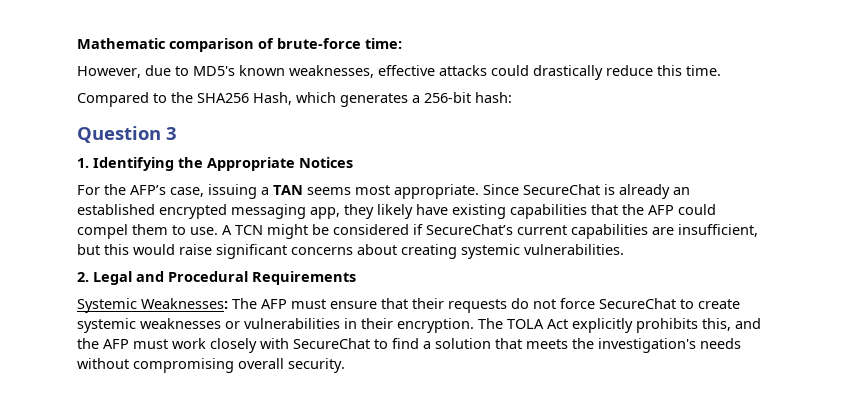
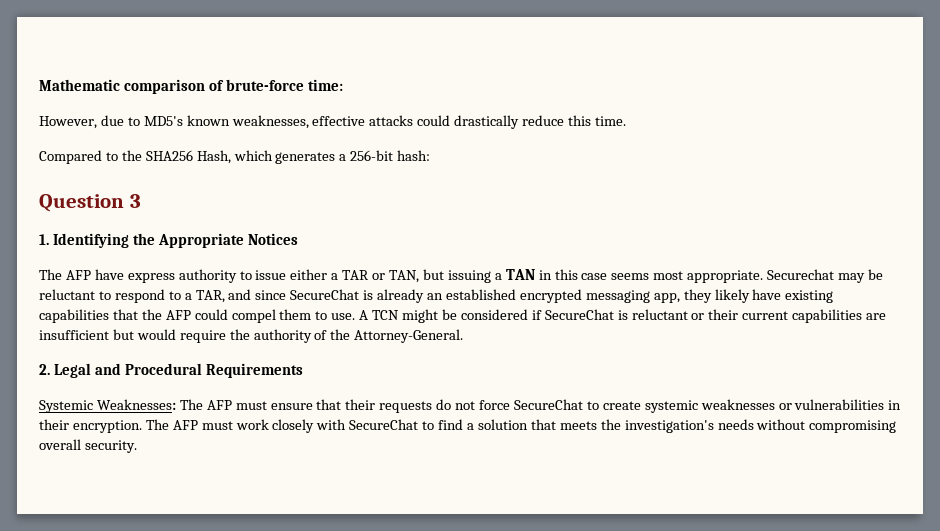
[77,184,519,199] For the AFP’s case, issuing a TAN seems most appropriate. Since -> [39,269,883,283] [39,289,287,303] The AFP have express authority to issue either a TAR or TAN, but issuing a TAN in this case seems most appropriate. Securechat may be reluctant to respond to a TAR, and since
[426,224,758,239] [77,244,624,259] SecureChat’s current capabilities are insufficient, but this would raise significant concerns about creating systemic vulnerabilities. -> [544,309,887,323] [39,329,464,343] SecureChat is reluctant or their current capabilities are insufficient but would require the authority of the Attorney-General.
[507,318,761,333] [77,338,99,349] TOLA Act explicitly prohibits this, and the -> (169, 424) none

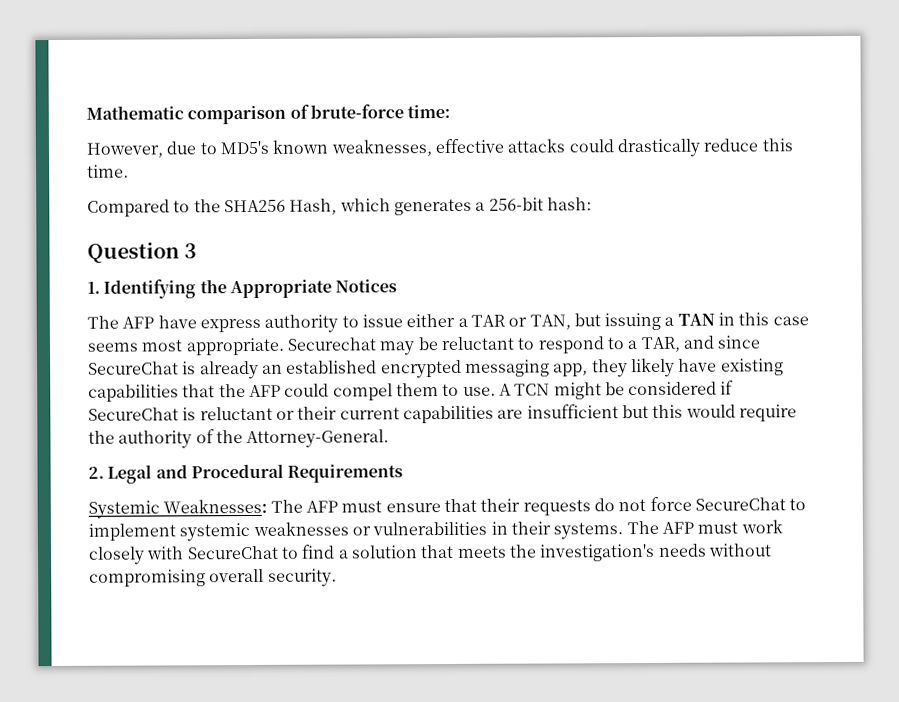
(134, 334) none -> [652,404,684,418] this
[602,401,641,410] create -> [88,523,176,541] implement
[72,420,142,433] encryption. -> [553,522,624,540] systems.

